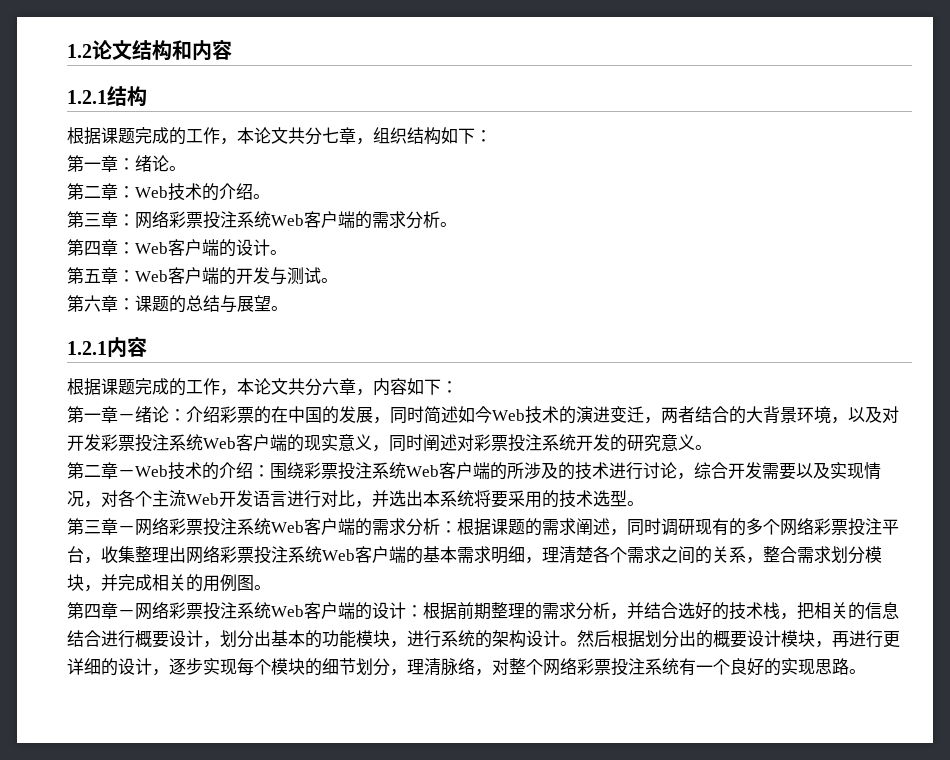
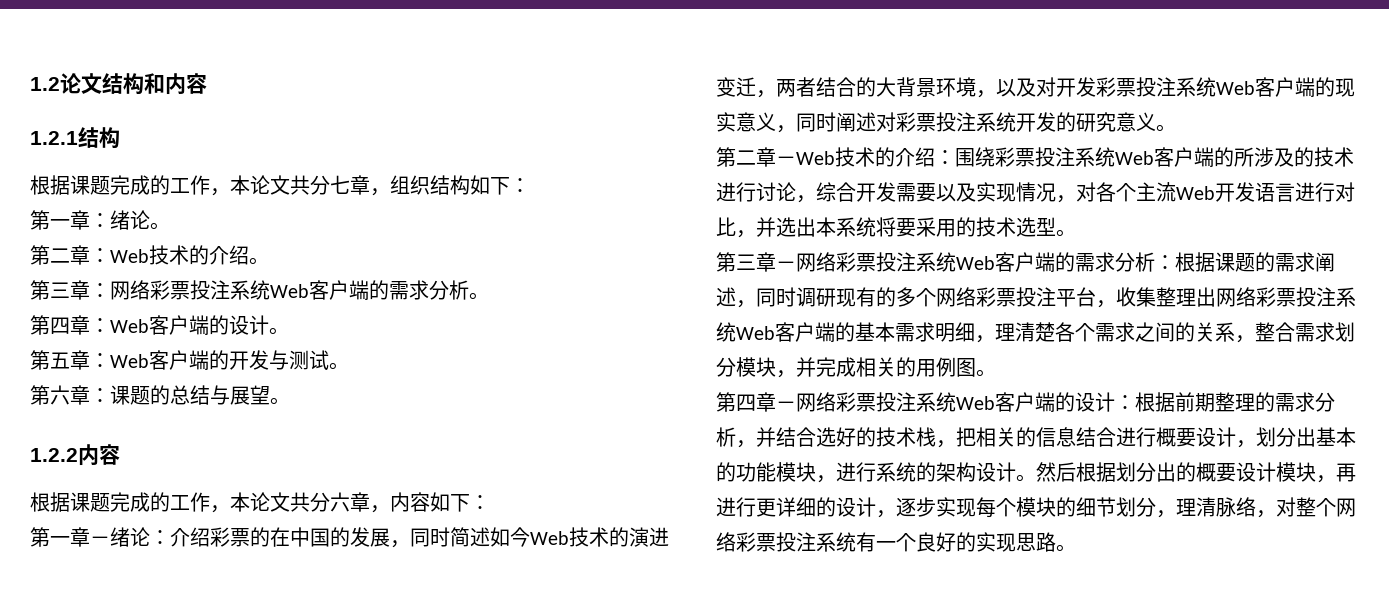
[67,341,107,355] 1.2.1 -> [30,448,78,462] 1.2.2

